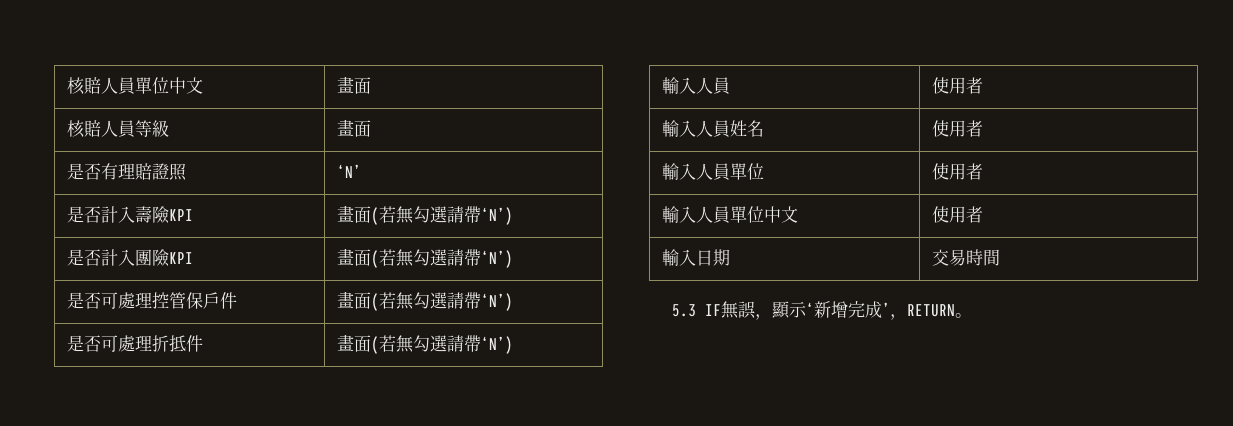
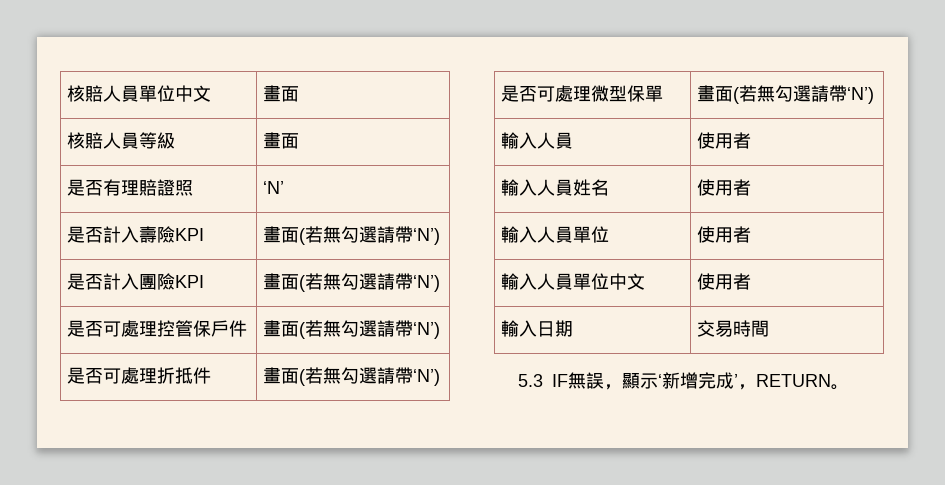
(513, 345) none -> [501,85,664,102] [697,85,875,104] // 是否可處理微型保單 | 畫面(若無勾選請帶‘N’)

